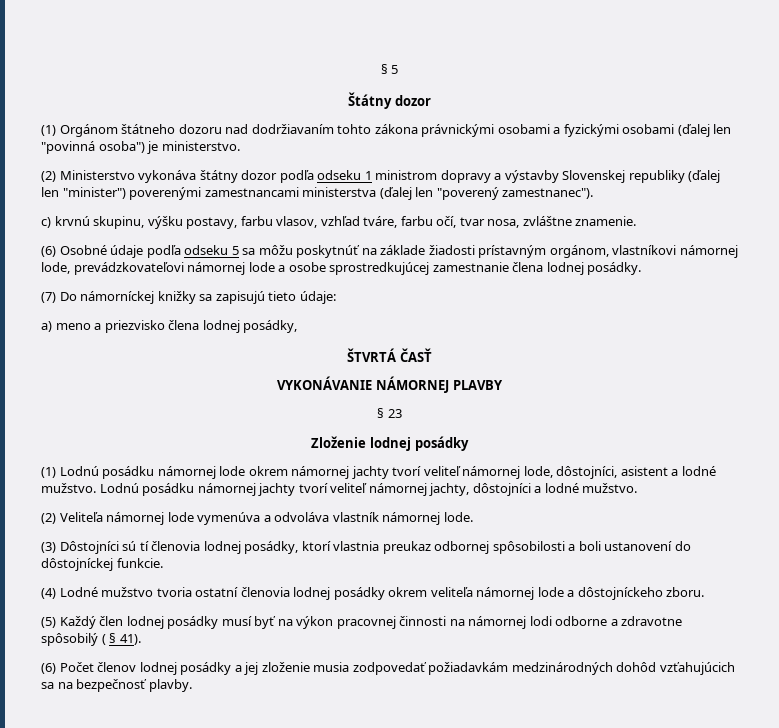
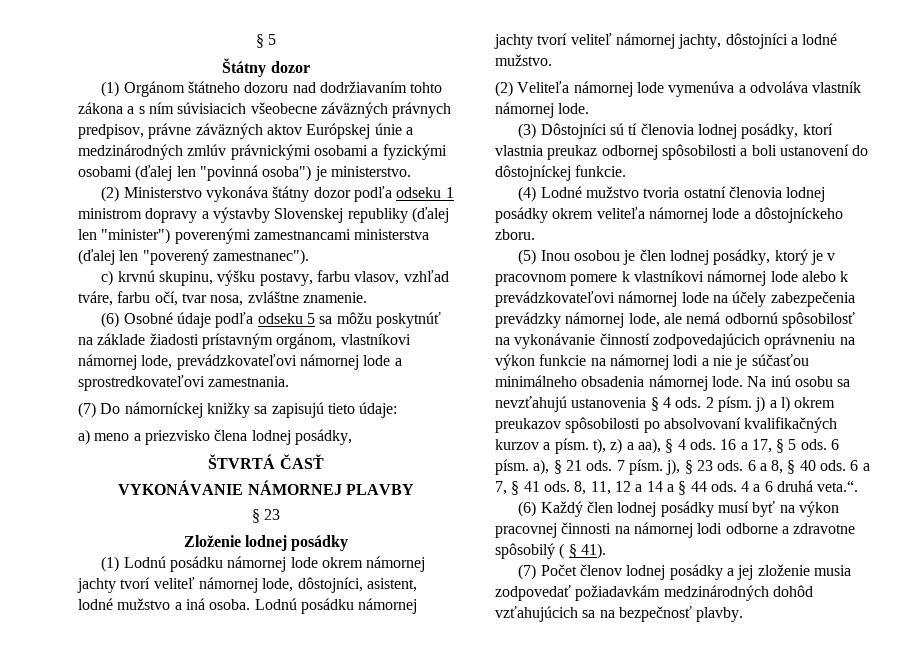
(418, 129) none -> [127,102,452,118] [78,123,413,139] [78,144,227,160] a s ním súvisiacich všeobecne záväzných právnych predpisov, právne záväzných aktov Európskej únie a medzinárodných zmlúv
[288,262,642,275] osobe sprostredkujúcej zamestnanie člena lodnej posádky. -> [78,375,290,391] sprostredkovateľovi zamestnania.
[620,466,716,476] [41,483,96,493] asistent a lodné mužstvo. -> [366,578,417,592] [78,598,251,610] asistent, lodné mužstvo a iná osoba.
(56, 622) none -> [540,249,836,265] [495,270,849,286] [495,291,855,307] [495,312,855,328] [495,333,855,349] [495,354,809,370] [495,375,851,391] [495,396,836,412] [495,417,838,433] [495,438,840,454] [495,459,870,475] [495,480,859,495] [518,501,537,517] Inou osobou je člen lodnej posádky, ktorý je v pracovnom pomere k vlastníkovi námornej lode alebo k prevádzkovateľovi námornej lode na účely zabezpečenia prevádzky námornej lode, ale nemá odbornú spôsobilosť na vykonávanie činností zodpovedajúcich oprávneniu na výkon funkcie na námornej lodi a nie je súčasťou minimálneho obsadenia námornej lode. Na inú osobu sa nevzťahujú ustanovenia § 4 ods. 2 písm. j) a l) okrem preukazov spôsobilosti po absolvovaní kvalifikačných kurzov a písm. t), z) a aa), § 4 ods. 16 a 17, § 5 ods. 6 písm. a), § 21 ods. 7 písm. j), § 23 ods. 6 a 8, § 40 ods. 6 a 7, § 41 ods. 8, 11, 12 a 14 a § 44 ods. 4 a 6 druhá veta.“. // (6)
[41,663,56,674] (6) -> [518,564,537,580] (7)

